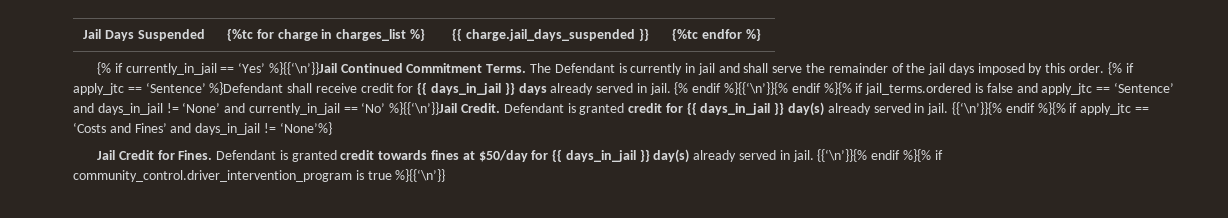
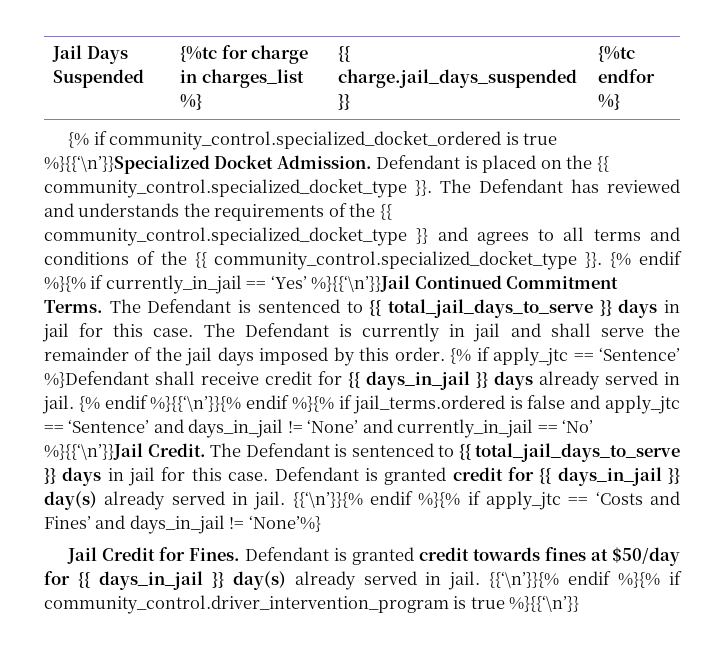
(123, 68) none -> [109,131,558,150] [44,155,609,174] [44,179,680,198] [44,203,392,221] [44,227,681,246] [44,251,683,270] [44,275,104,292] community_control.specialized_docket_ordered is true %}{{‘\n’}}Specialized Docket Admission. Defendant is placed on the {{ community_control.specialized_docket_type }}. The Defendant has reviewed and understands the requirements of the {{ community_control.specialized_docket_type }} and agrees to all terms and conditions of the {{ community_control.specialized_docket_type }}. {% endif %}{% if
(627, 68) none -> [257,299,681,318] [42,323,352,342] sentenced to {{ total_jail_days_to_serve }} days in jail for this case. The Defendant is
(501, 108) none -> [210,443,680,462] [44,467,269,486] The Defendant is sentenced to {{ total_jail_days_to_serve }} days in jail for this case.

